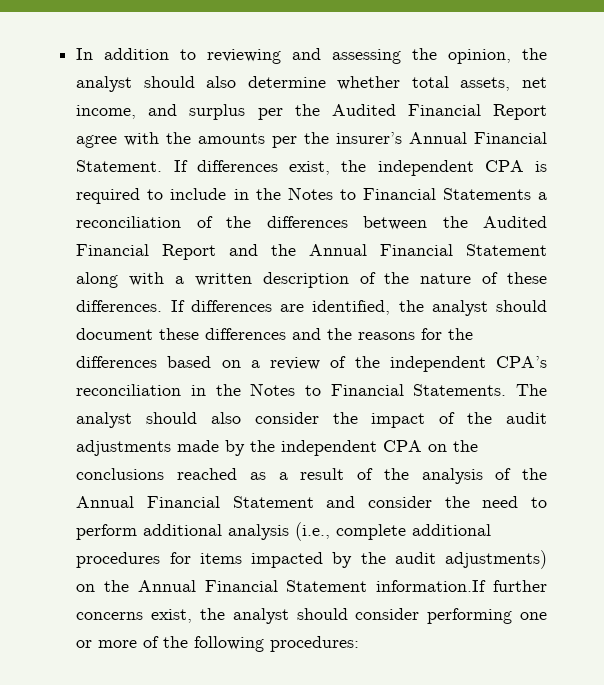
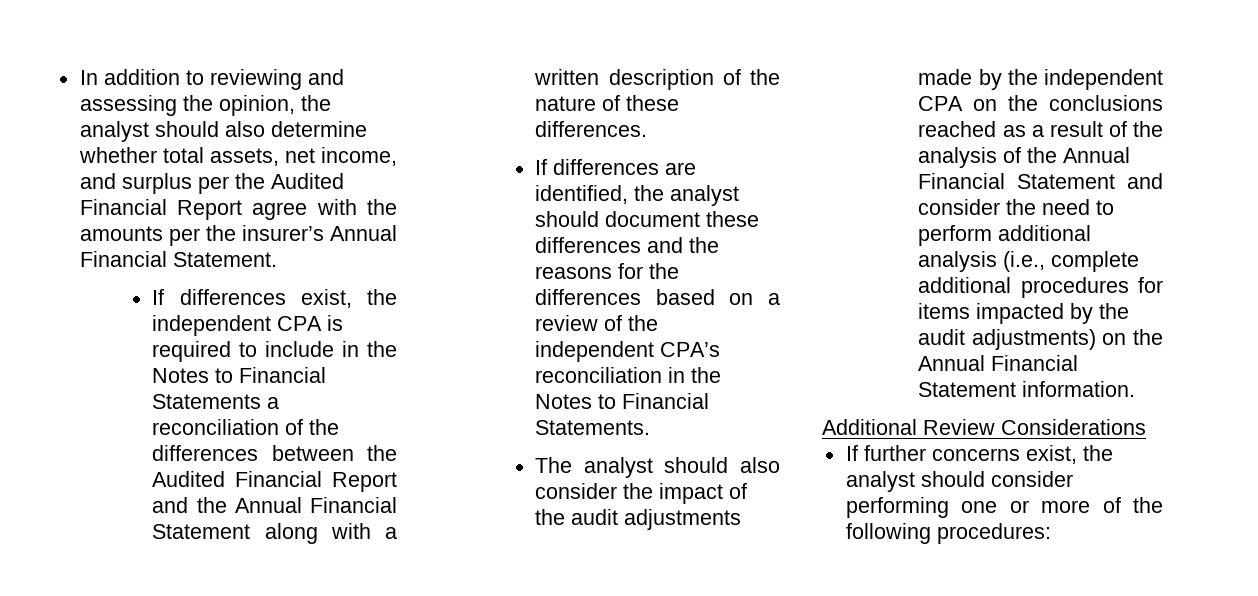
(163, 166) none -> (277, 259) //
(163, 306) none -> (648, 129) //
(507, 390) none -> (651, 427) //
[376,580,487,592] information.If -> [1022,381,1136,397] [822,419,1146,435] [845,445,858,461] information. // Additional Review Considerations // If

